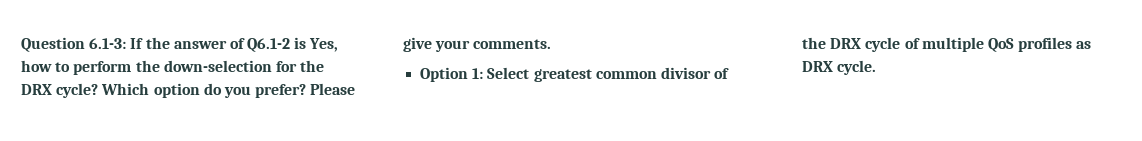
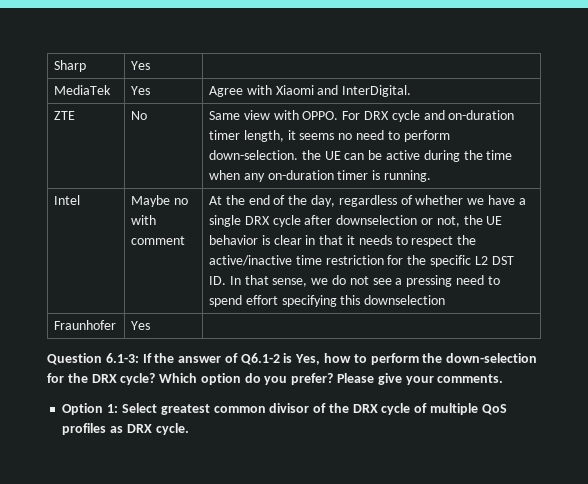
(21, 44) none -> [54,60,87,72] [131,61,151,70] [54,85,112,95] [131,86,151,95] [209,85,412,97] [54,111,76,120] [131,111,148,120] [209,110,515,122] [209,130,450,142] [209,150,513,162] [209,170,431,182] [54,195,81,205] [131,195,188,207] [131,215,157,225] [131,236,186,245] [209,195,526,207] [209,215,503,227] [209,235,477,247] [209,255,514,267] [209,275,500,287] [209,295,446,307] [54,320,117,330] [131,321,151,330] Sharp | Yes | // MediaTek | Yes | Agree with Xiaomi and InterDigital. // ZTE | No | Same view with OPPO. For DRX cycle and on-duration timer length, it seems no need to perform down-selection. the UE can be active during the time when any on-duration timer is running. // Intel | Maybe no with comment | At the end of the day, regardless of whether we have a single DRX cycle after downselection or not, the UE behavior is clear in that it needs to respect the active/inactive time restriction for the specific L2 DST ID. In that sense, we do not see a pressing need to spend effort specifying this downselection // Fraunhofer | Yes | //

